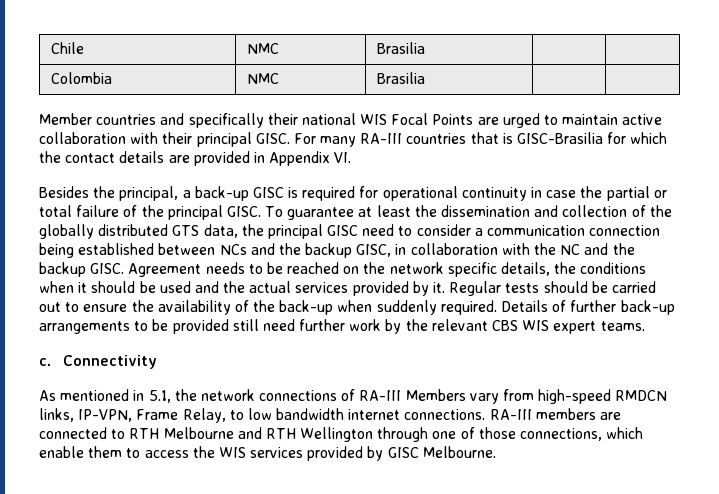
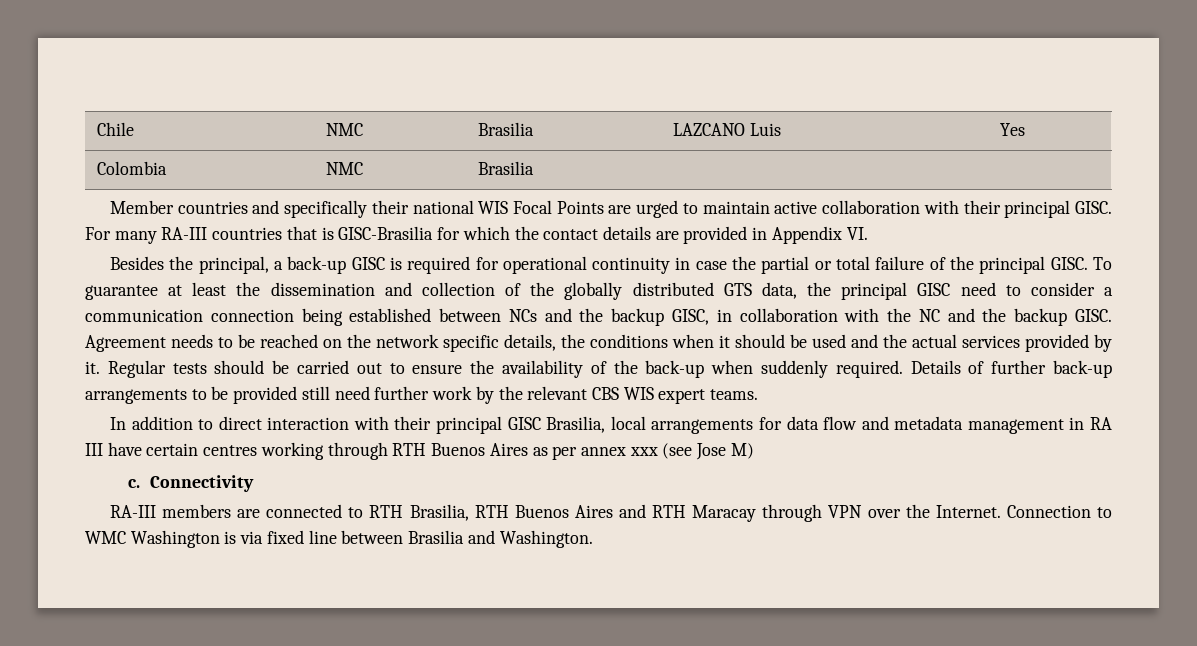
(426, 48) | -> [673,123,782,136] [1000,123,1026,136] LAZCANO Luis | Yes
[39,355,158,369] [39,389,668,404] [39,408,486,423] c. Connectivity // As mentioned in 5.1, the network connections of RA-III Members vary from high-speed RMDCN links, IP-VPN, Frame Relay, to low bandwidth internet connections. -> [109,416,1112,434] [85,442,754,460] [128,475,254,492] In addition to direct interaction with their principal GISC Brasilia, local arrangements for data flow and metadata management in RA III have certain centres working through RTH Buenos Aires as per annex xxx (see Jose M) // c. Connectivity //
[163,427,644,442] [39,446,496,461] Melbourne and RTH Wellington through one of those connections, which enable them to access the WIS services provided by GISC Melbourne. -> [409,504,1113,522] [85,530,593,548] Brasilia, RTH Buenos Aires and RTH Maracay through VPN over the Internet. Connection to WMC Washington is via fixed line between Brasilia and Washington.

